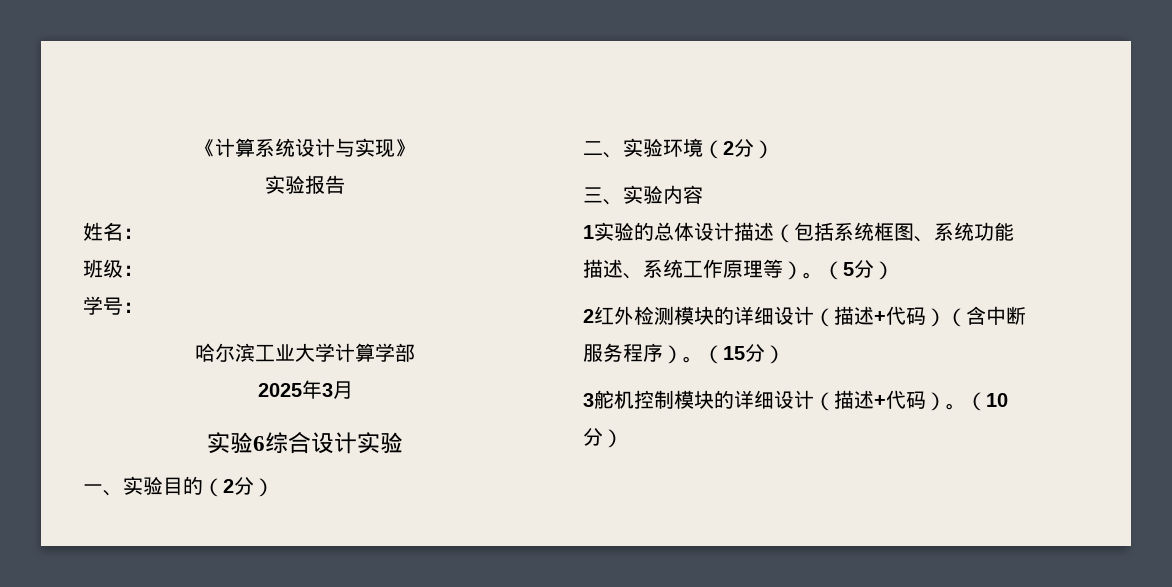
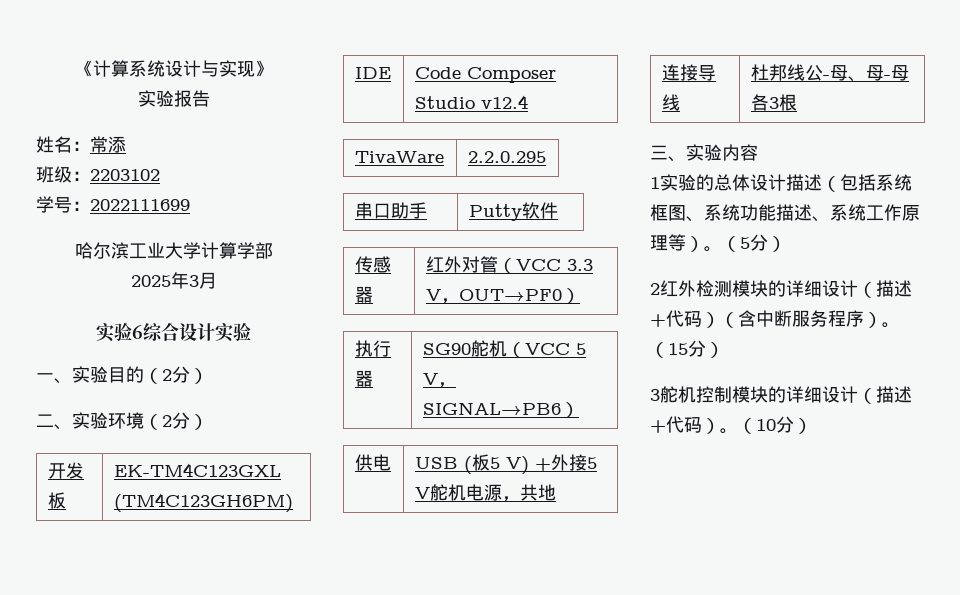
(143, 233) none -> [90,136,126,153] 常添
(143, 270) none -> [90,169,160,181] 2203102
(143, 307) none -> [90,199,190,211] 2022111699
(774, 149) none -> [47,462,84,479] [47,492,66,509] [113,463,281,477] [113,493,293,513] [354,67,391,79] [414,67,556,83] [414,95,528,109] [354,151,444,163] [467,151,546,163] [354,202,427,219] [468,202,558,221] [354,256,391,273] [354,286,373,303] [425,256,593,274] [425,288,580,304] [354,340,391,357] [354,370,373,387] [422,340,586,358] [422,373,456,388] [422,402,579,418] [354,454,391,471] [414,454,597,475] [414,484,556,502] [661,64,716,81] [661,94,680,111] [750,64,909,82] [750,94,797,111] // 开发板 | EK-TM4C123GXL (TM4C123GH6PM) // IDE | Code Composer Studio v12.4 // TivaWare | 2.2.0.295 // 串口助手 | Putty软件 // 传感器 | 红外对管（VCC 3.3 V，OUT→PF0） // 执行器 | SG90舵机（VCC 5 V，SIGNAL→PB6） // 供电 | USB (板5 V) +外接5 V舵机电源，共地 // 连接导线 | 杜邦线公-母、母-母各3根

